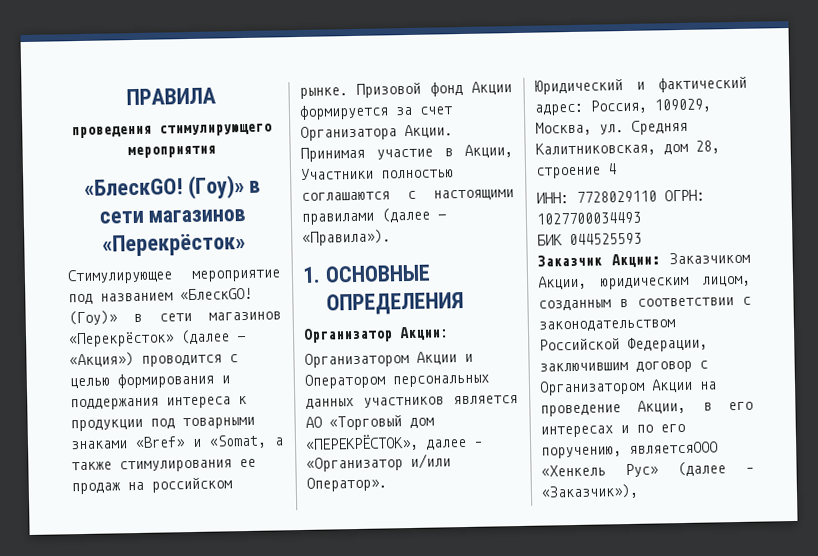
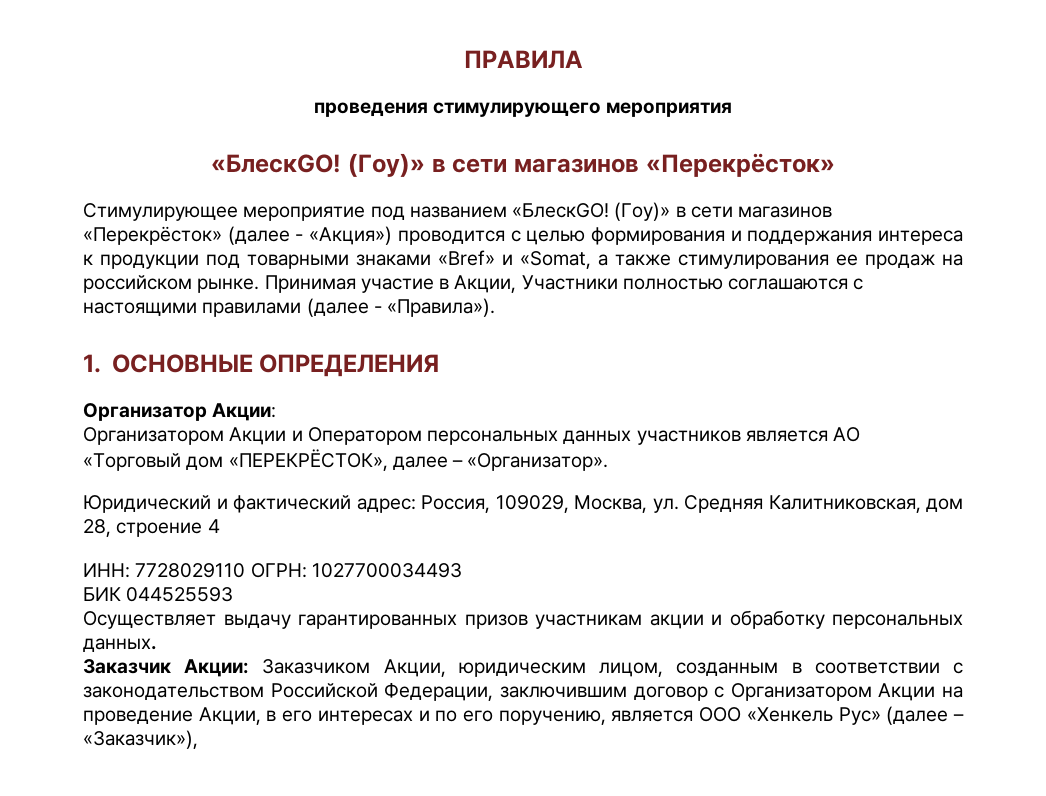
[356,81,512,98] [299,104,453,120] [300,124,453,141] Призовой фонд Акции формируется за счет Организатора Акции. -> (260, 285) none
[306,453,451,472] [306,476,387,492] «Организатор и/или Оператор». -> [467,453,609,471] «Организатор».
(642, 239) none -> [83,610,963,629] [83,638,157,652] // Осуществляет выдачу гарантированных призов участникам акции и обработку персональных данных.
[629,441,718,454] являетсяООО -> [611,707,742,722] является ООО

